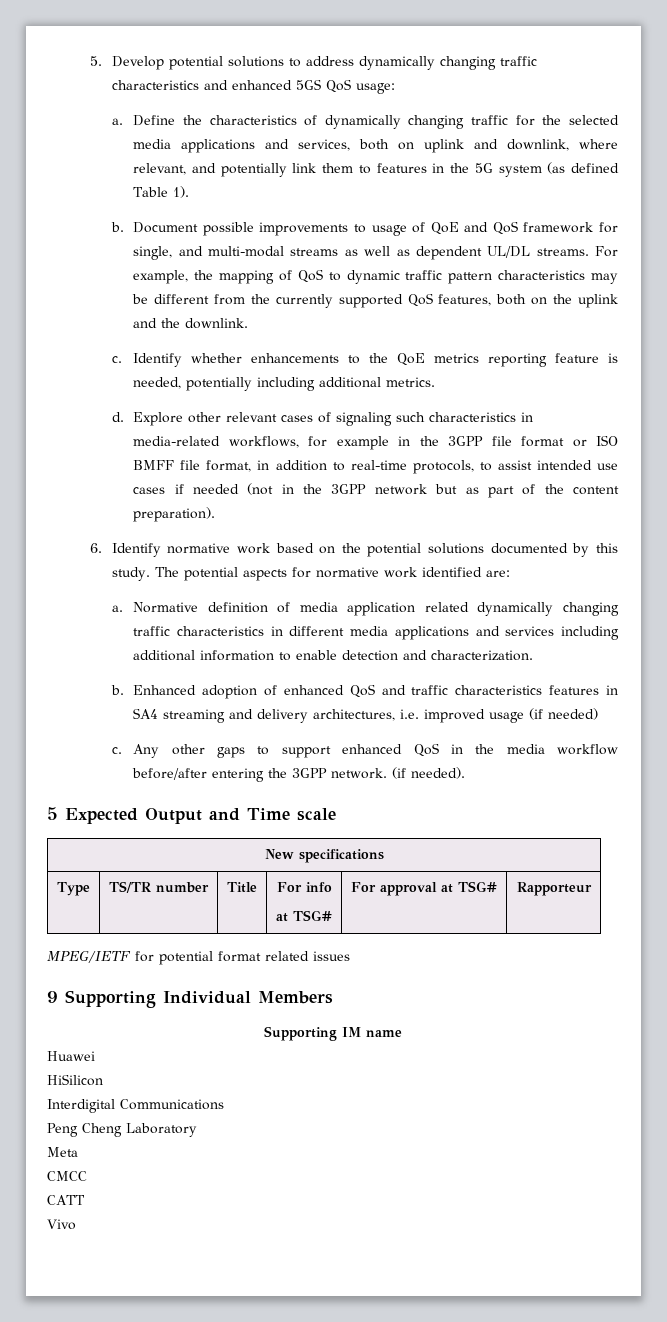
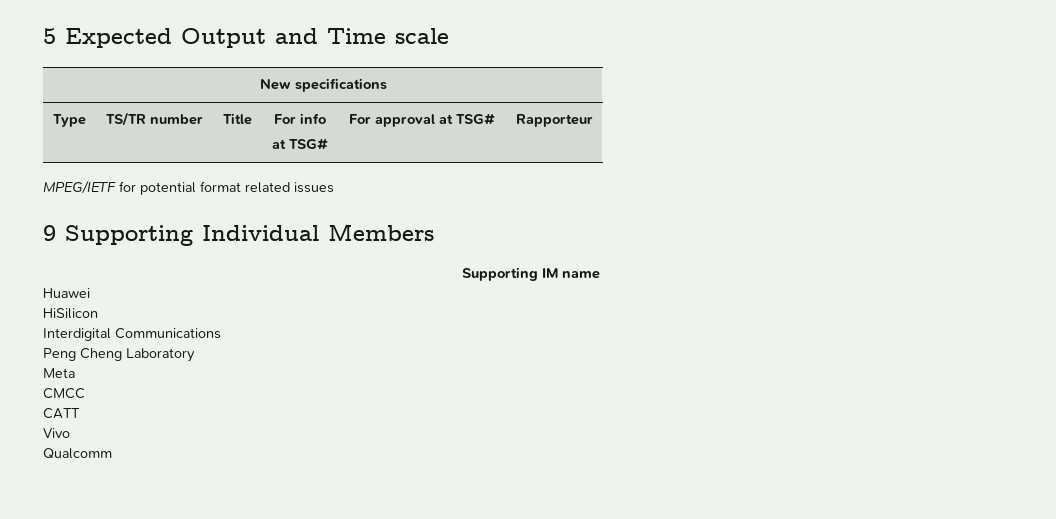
[90,56,537,70] [111,79,395,94] [111,115,619,129] [133,139,618,153] [133,162,620,177] [133,186,190,198] [110,221,619,236] [133,246,619,260] [133,269,619,284] [132,293,618,308] [133,318,249,329] [111,353,618,367] [133,377,436,391] [111,412,534,426] [133,435,618,450] [133,460,618,474] [133,483,619,498] [133,507,216,522] [90,543,619,557] [111,567,510,581] [111,602,620,616] [133,626,619,640] [133,650,534,661] [110,684,618,699] [133,708,599,723] [111,743,619,758] [132,767,466,782] 5. Develop potential solutions to address dynamically changing traffic characteristics and enhanced 5GS QoS usage: // a. Define the characteristics of dynamically changing traffic for the selected media applications and services, both on uplink and downlink, where relevant, and potentially link them to features in the 5G system (as defined Table 1). // b. Document possible improvements to usage of QoE and QoS framework for single, and multi-modal streams as well as dependent UL/DL streams. For example, the mapping of QoS to dynamic traffic pattern characteristics may be different from the currently supported QoS features, both on the uplink and the downlink. // c. Identify whether enhancements to the QoE metrics reporting feature is needed, potentially including additional metrics. // d. Explore other relevant cases of signaling such characteristics in media-related workflows, for example in the 3GPP file format or ISO BMFF file format, in addition to real-time protocols, to assist intended use cases if needed (not in the 3GPP network but as part of the content preparation). // 6. Identify normative work based on the potential solutions documented by this study. The potential aspects for normative work identified are: // a. Normative definition of media application related dynamically changing traffic characteristics in different media applications and services including additional information to enable detection and characterization. // b. Enhanced adoption of enhanced QoS and traffic characteristics features in SA4 streaming and delivery architectures, i.e. improved usage (if needed) // c. Any other gaps to support enhanced QoS in the media workflow before/after entering the 3GPP network. (if needed). // -> (43, 36) none
(76, 1224) none -> [43,448,112,459] // Qualcomm

